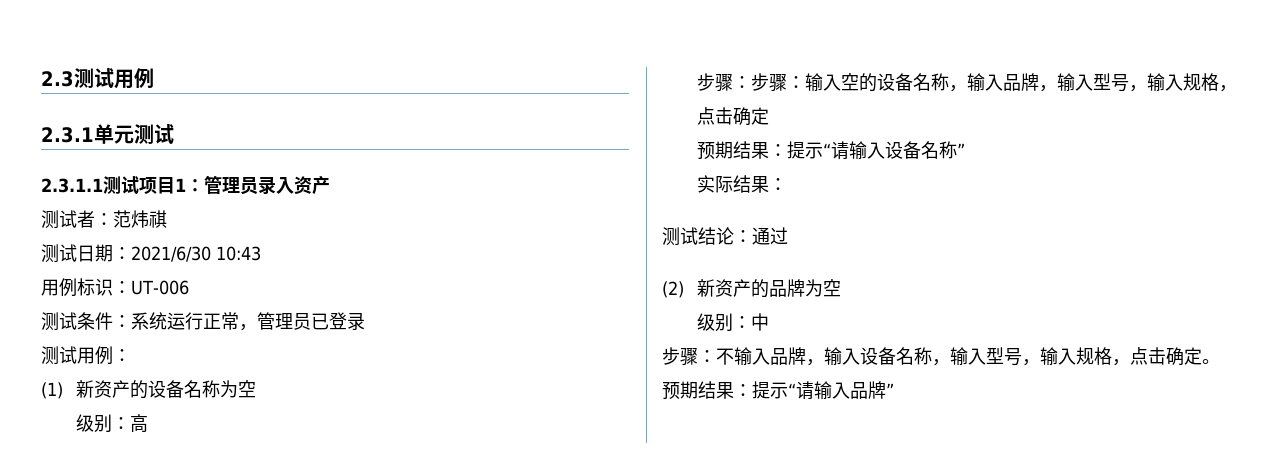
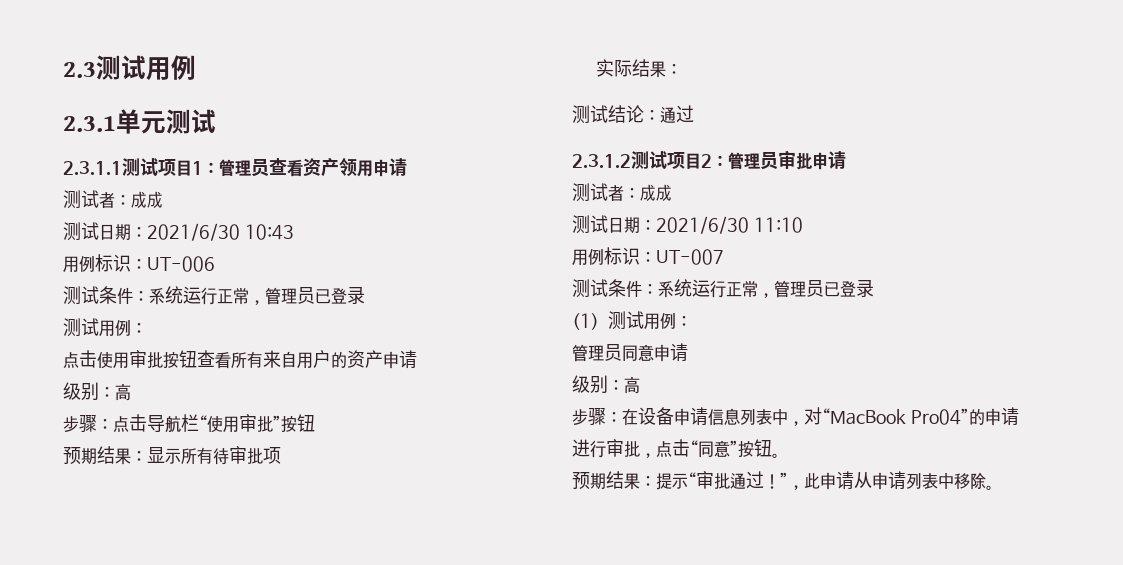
[258,176,330,195] [41,210,167,229] 录入资产 // 测试者：范炜祺 -> [269,158,407,177] [63,190,163,209] 查看资产领用申请 // 测试者：成成
[41,380,256,399] [75,414,148,433] [696,73,1237,92] [696,107,769,126] [696,141,965,160] (1)新资产的设备名称为空 // 级别：高 // 步骤：步骤：输入空的设备名称，输入品牌，输入型号，输入规格，点击确定 // 预期结果：提示“请输入设备名称” -> [63,350,417,369] [63,382,131,401] [63,414,315,433] [63,446,281,465] 点击使用审批按钮查看所有来自用户的资产申请 // 级别：高 // 步骤：点击导航栏“使用审批”按钮 // 预期结果：显示所有待审批项
[662,279,841,298] [696,313,769,332] [662,347,1202,366] (2)新资产的品牌为空 // 级别：中 // 步骤：不输入品牌，输入设备名称，输入型号，输入规格，点击确定 -> [572,150,846,170] [572,183,672,202] [572,215,803,234] [572,247,724,265] [572,279,874,298] [572,311,692,330] [572,343,688,362] [572,375,640,394] [572,407,1019,426] [572,439,772,458] 2.3.1.2测试项目2：管理员审批申请 // 测试者：成成 // 测试日期：2021/6/30 11:10 // 用例标识：UT-007 // 测试条件：系统运行正常，管理员已登录 // (1)测试用例： // 管理员同意申请 // 级别：高 // 步骤：在设备申请信息列表中，对“MacBook Pro04”的申请进行审批，点击“同意”按钮
[796,381,894,400] 请输入品牌” -> [696,471,994,490] 审批通过！”，此申请从申请列表中移除。

